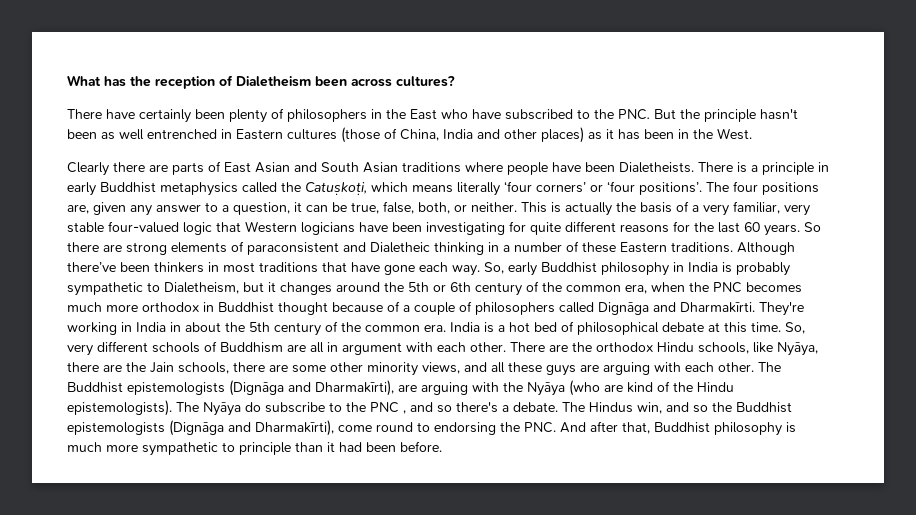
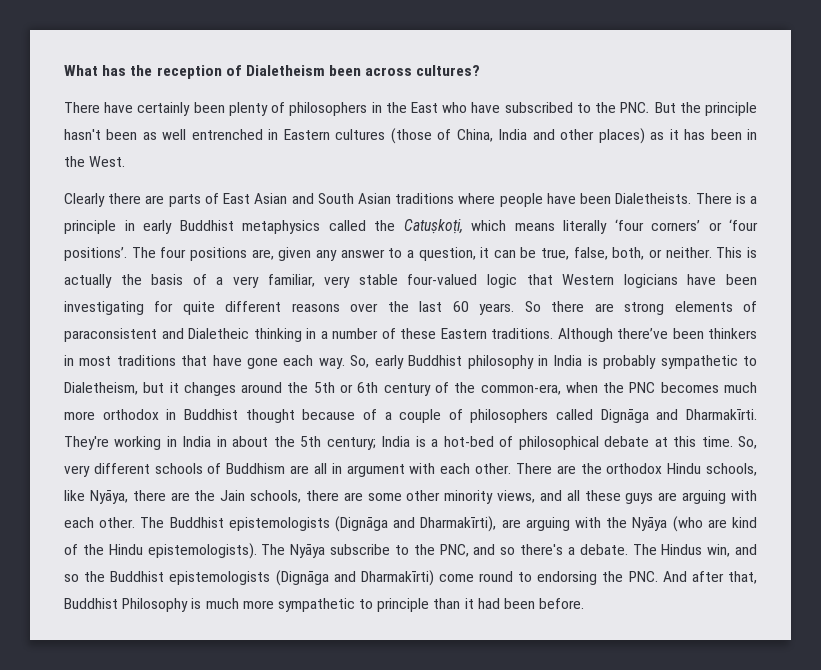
[673,221,690,232] for -> [350,303,379,312] over
[566,284,647,294] common era, -> [480,384,561,395] common-era,
[274,321,446,336] century of the common era. -> [326,437,376,450] century;
[509,322,557,332] hot bed -> [443,436,494,447] hot-bed
[245,402,261,412] do -> (326, 551) none
[370,402,406,414] PNC , -> [439,544,469,557] PNC,
[255,420,334,436] Dharmakīrti), -> [360,570,434,586] Dharmakīrti)
[714,422,782,436] philosophy -> [122,598,189,612] Philosophy

